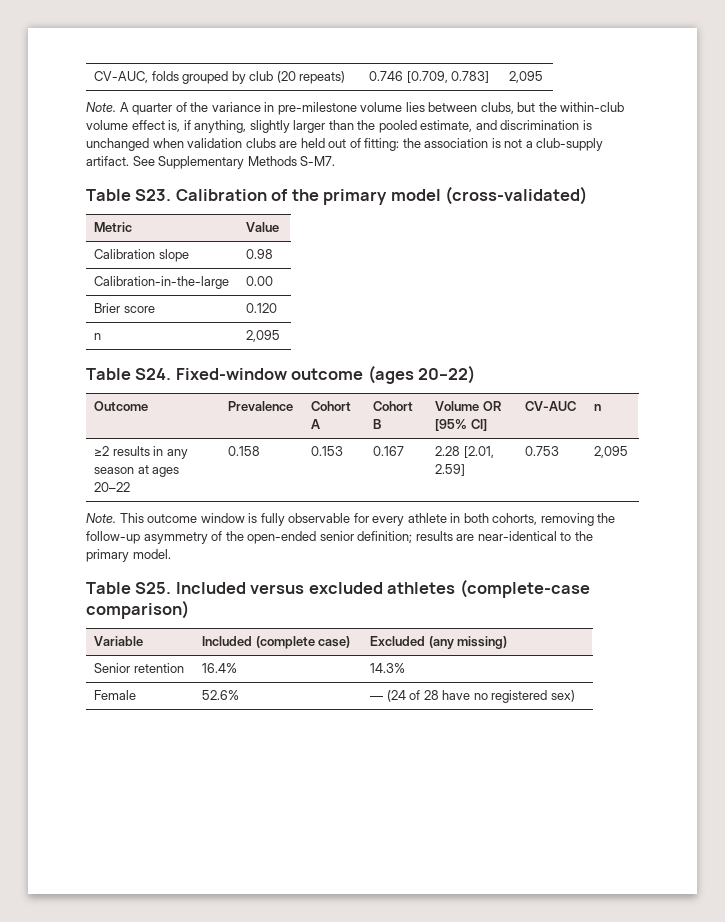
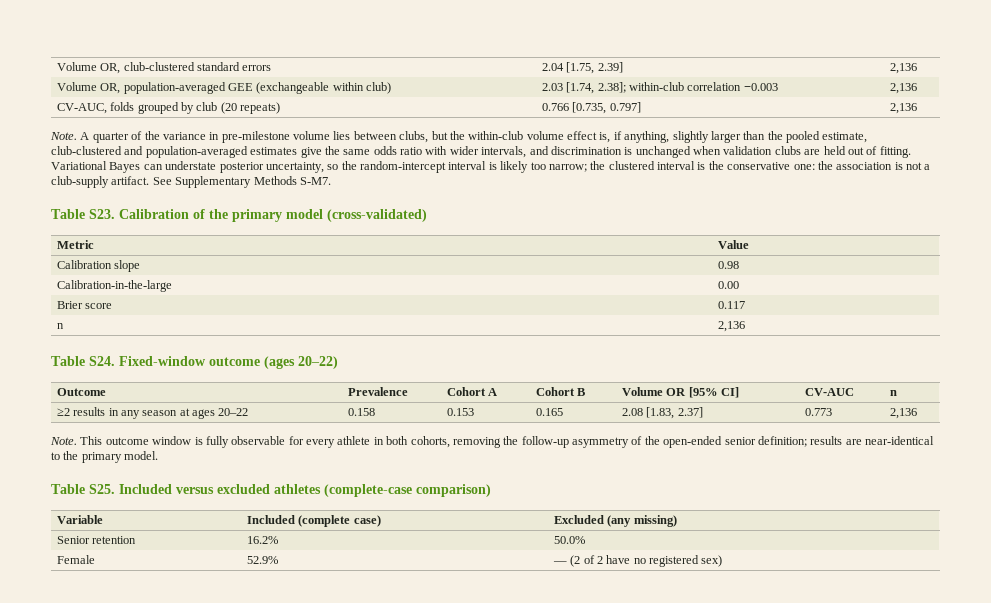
(94, 77) none -> [56,62,272,74] [541,62,623,74] [889,63,917,74] [56,82,392,94] [541,82,778,94] [889,83,917,94] Volume OR, club-clustered standard errors | 2.04 [1.75, 2.39] | 2,136 // Volume OR, population-averaged GEE (exchangeable within club) | 2.03 [1.74, 2.38]; within-club correlation −0.003 | 2,136 //
[369,71,490,83] [509,71,544,83] 0.746 [0.709, 0.783] | 2,095 -> [541,102,641,114] [889,103,917,114] 0.766 [0.735, 0.797] | 2,136
(473, 126) none -> [51,146,527,158] club-clustered and population-averaged estimates give the same odds ratio with wider intervals,
[364,138,400,151] fitting: -> [879,146,911,158] [51,161,815,173] fitting. Variational Bayes can understate posterior uncertainty, so the random-intercept interval is likely too narrow; the clustered interval is the conservative one:
[246,303,278,313] 0.120 -> [717,301,745,309] 0.117
[246,330,281,342] 2,095 -> [717,321,745,332] 2,136
[373,446,405,456] [435,446,494,458] [435,464,466,476] [525,446,560,456] [594,446,629,458] 0.167 | 2.28 [2.01, 2.59] | 0.753 | 2,095 -> [535,408,563,416] [621,407,703,419] [804,408,832,416] [889,408,917,419] 0.165 | 2.08 [1.83, 2.37] | 0.773 | 2,136
[202,663,238,673] [370,663,406,673] 16.4% | 14.3% -> [246,536,278,544] [553,536,585,544] 16.2% | 50.0%
[202,690,240,700] 52.6% -> [246,556,278,564] 52.9%
[386,690,439,702] (24 of 28 -> [570,555,603,567] (2 of 2

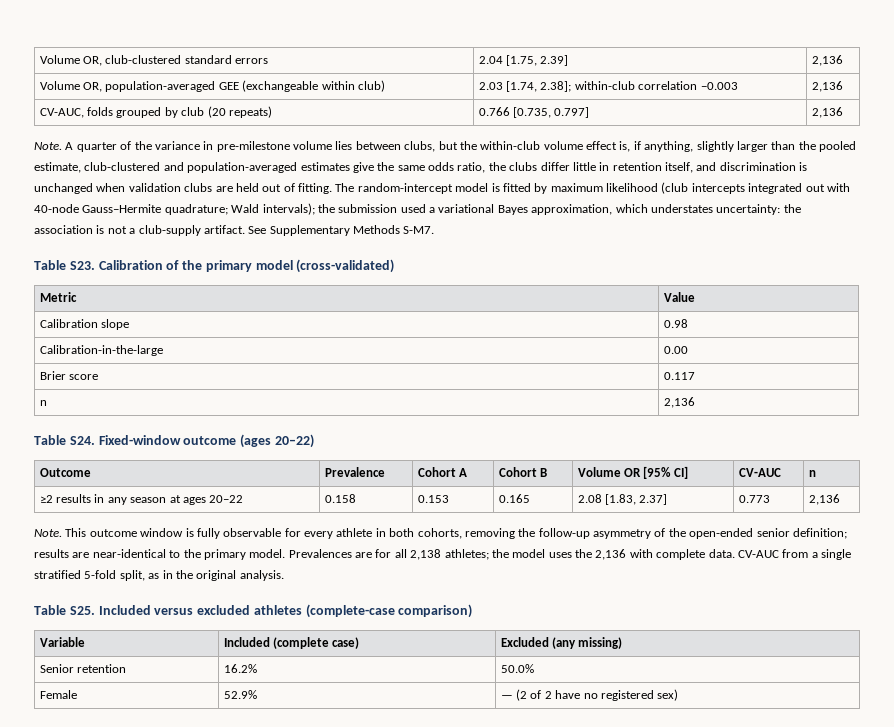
[400,146,527,158] ratio with wider intervals, -> [457,162,693,173] ratio, the clubs differ little in retention itself,
[51,161,815,173] Variational Bayes can understate posterior uncertainty, so the random-intercept interval is likely too narrow; the clustered interval is the conservative one: -> [335,182,850,194] [34,203,781,215] The random-intercept model is fitted by maximum likelihood (club intercepts integrated out with 40-node Gauss–Hermite quadrature; Wald intervals); the submission used a variational Bayes approximation, which understates uncertainty:
(159, 455) none -> [288,549,851,560] [34,570,284,581] Prevalences are for all 2,138 athletes; the model uses the 2,136 with complete data. CV-AUC from a single stratified 5-fold split, as in the original analysis.

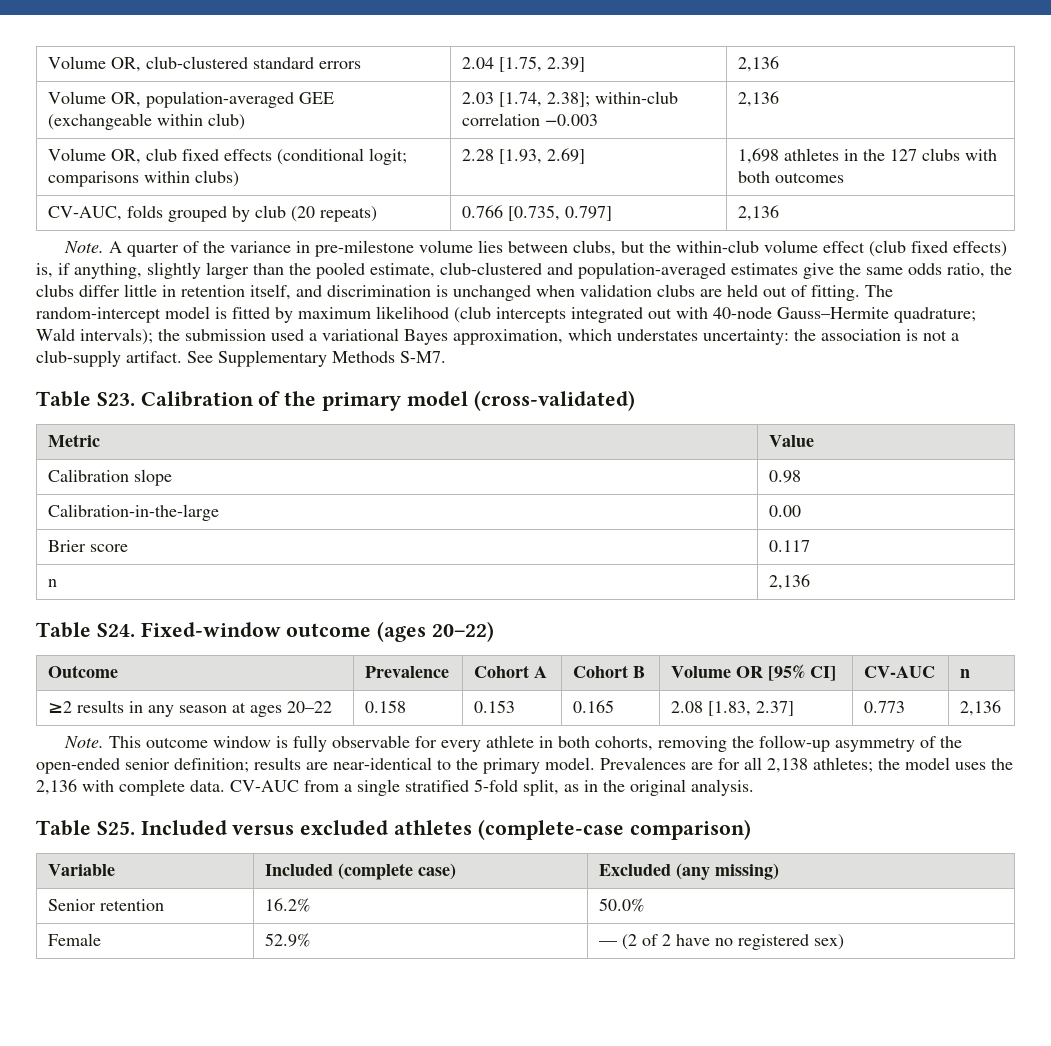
(843, 86) none -> [47,148,407,165] [47,170,239,187] [461,148,585,164] [737,148,997,164] [737,171,844,183] // Volume OR, club fixed effects (conditional logit; comparisons within clubs) | 2.28 [1.93, 2.69] | 1,698 athletes in the 127 clubs with both outcomes
(617, 145) none -> [869,240,1008,257] (club fixed effects)

